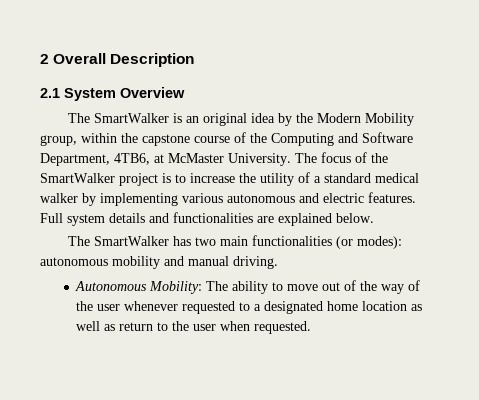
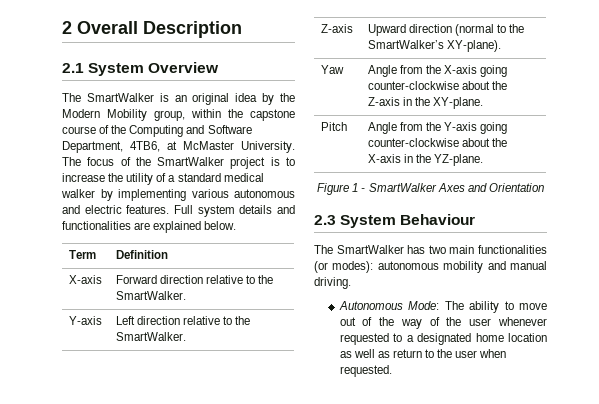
(374, 218) none -> [68,250,96,259] [115,250,168,259] [68,275,102,284] [115,275,273,284] [115,291,186,300] [68,316,102,325] [115,316,250,325] [115,332,186,341] [320,24,353,33] [367,24,524,36] [367,40,501,52] [320,65,344,74] [367,65,507,77] [367,81,507,90] [367,97,483,109] [320,122,347,131] [367,122,507,134] [367,138,507,147] [367,154,483,166] [317,183,544,195] [314,214,476,228] // Term | Definition // X-axis | Forward direction relative to the SmartWalker. // Y-axis | Left direction relative to the SmartWalker. // Z-axis | Upward direction (normal to the SmartWalker’s XY-plane). // Yaw | Angle from the X-axis going counter-clockwise about the Z-axis in the XY-plane. // Pitch | Angle from the Y-axis going counter-clockwise about the X-axis in the YZ-plane. // Figure 1 - SmartWalker Axes and Orientation // 2.3 System Behaviour
[149,281,203,294] Mobility: -> [408,301,440,310] Mode:

